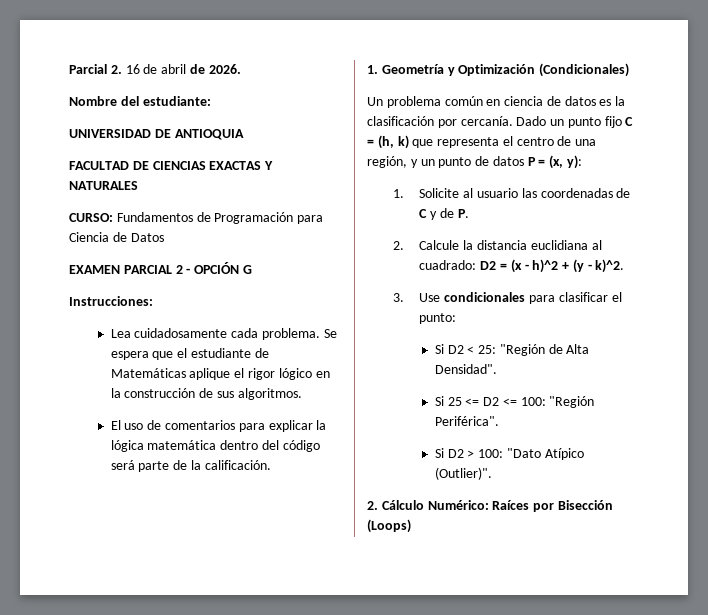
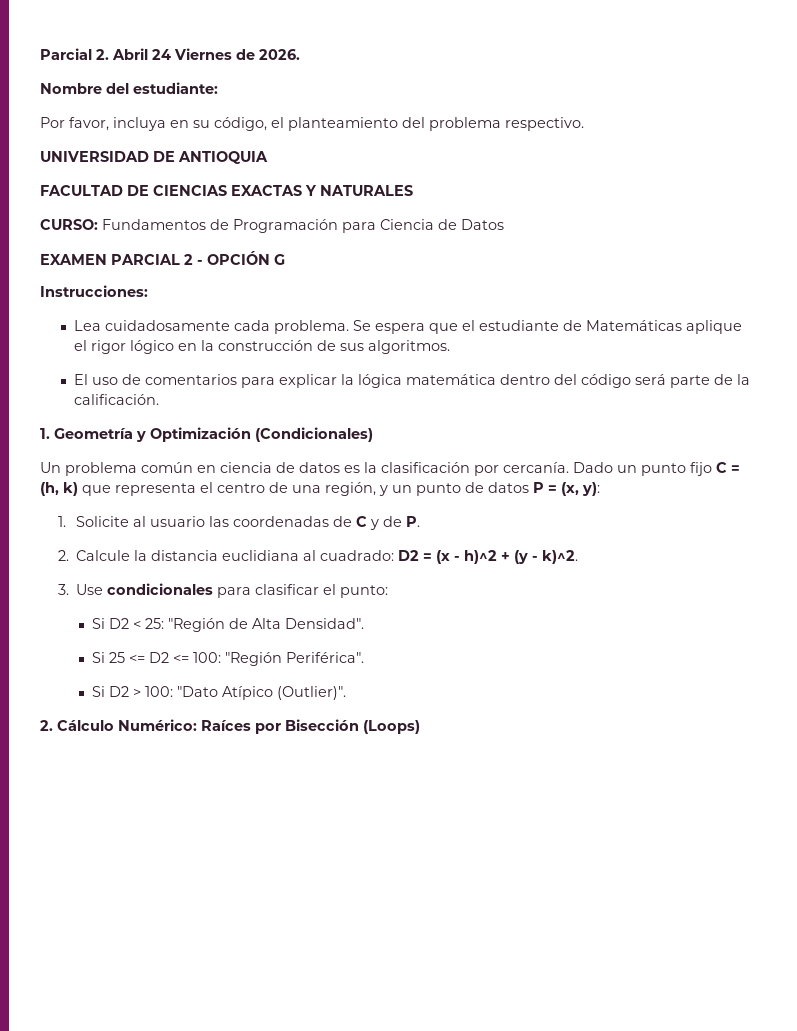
[125,64,187,74] 16 de abril -> [112,48,232,60] Abril 24 Viernes
(211, 101) none -> [40,117,584,131] // Por favor, incluya en su código, el planteamiento del problema respectivo.

